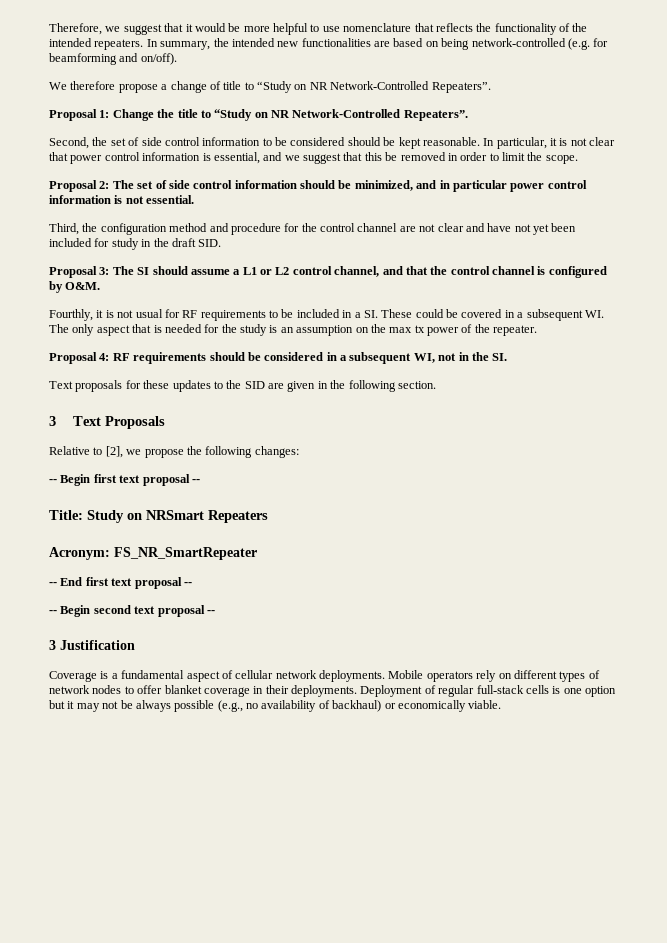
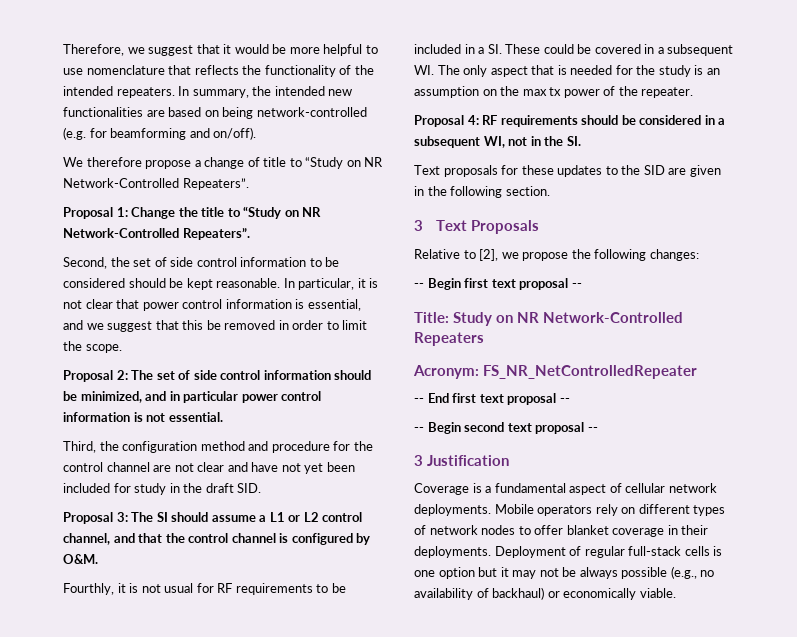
[146,510,204,520] NRSmart -> [517,312,684,323] NR Network-Controlled
[114,547,257,560] FS_NR_SmartRepeater -> [483,365,697,379] FS_NR_NetControlledRepeater

